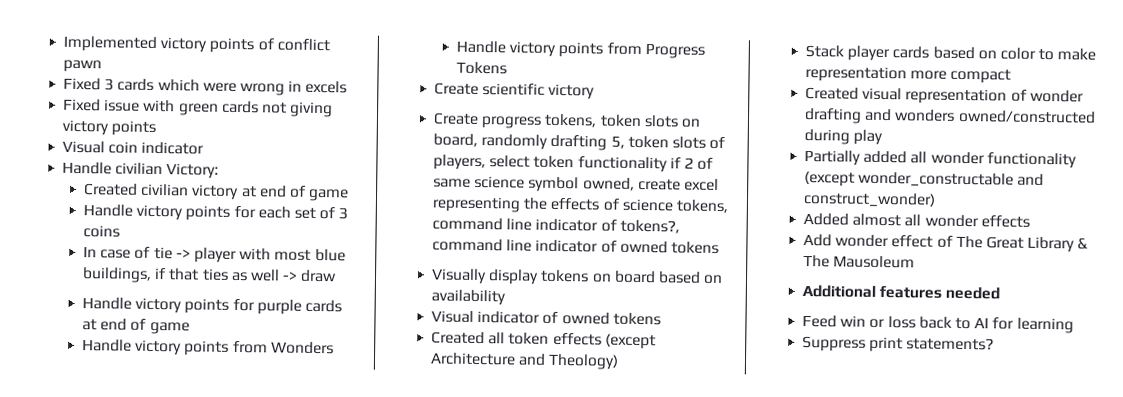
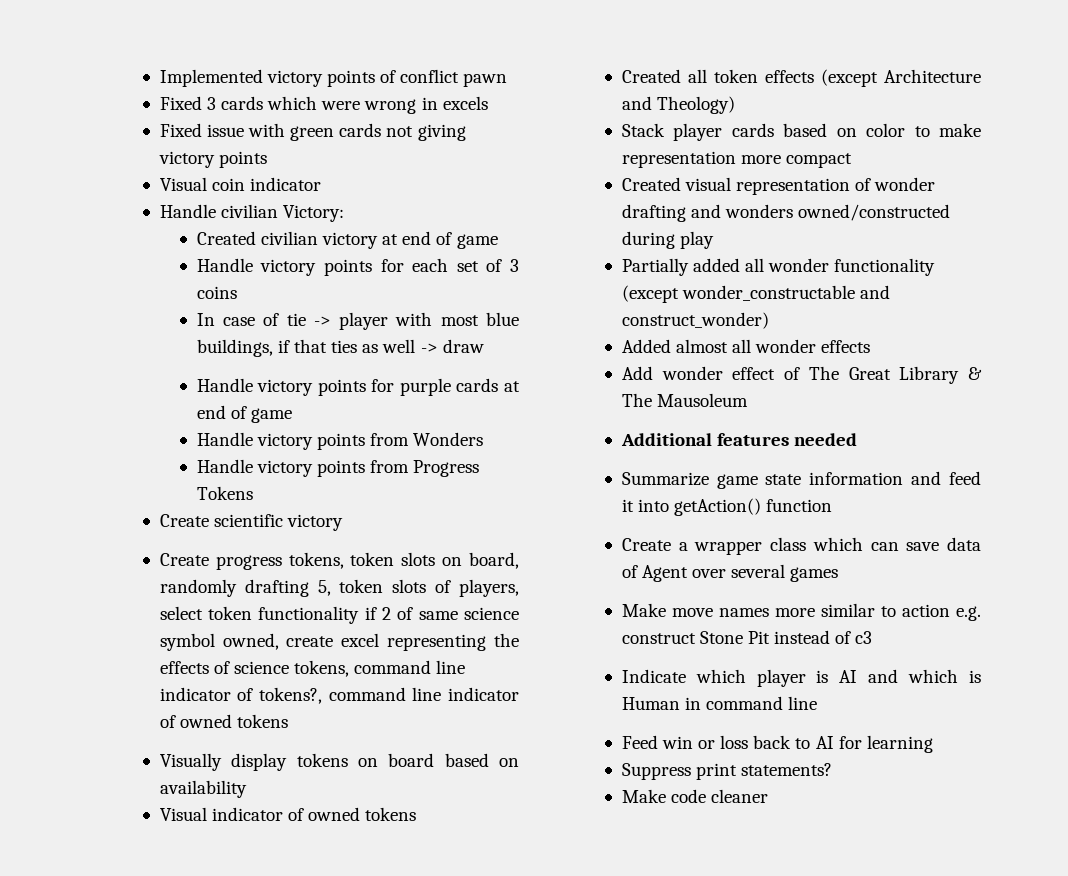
(1001, 293) none -> [621,471,981,489] [621,498,833,516] [621,537,981,555] [621,564,839,582] [621,603,981,621] [621,630,873,644] [621,669,981,687] [621,696,818,710] // Summarize game state information and feed it into getAction() function // Create a wrapper class which can save data of Agent over several games // Make move names more similar to action e.g. construct Stone Pit instead of c3 // Indicate which player is AI and which is Human in command line
(995, 344) none -> [621,789,769,803] // Make code cleaner

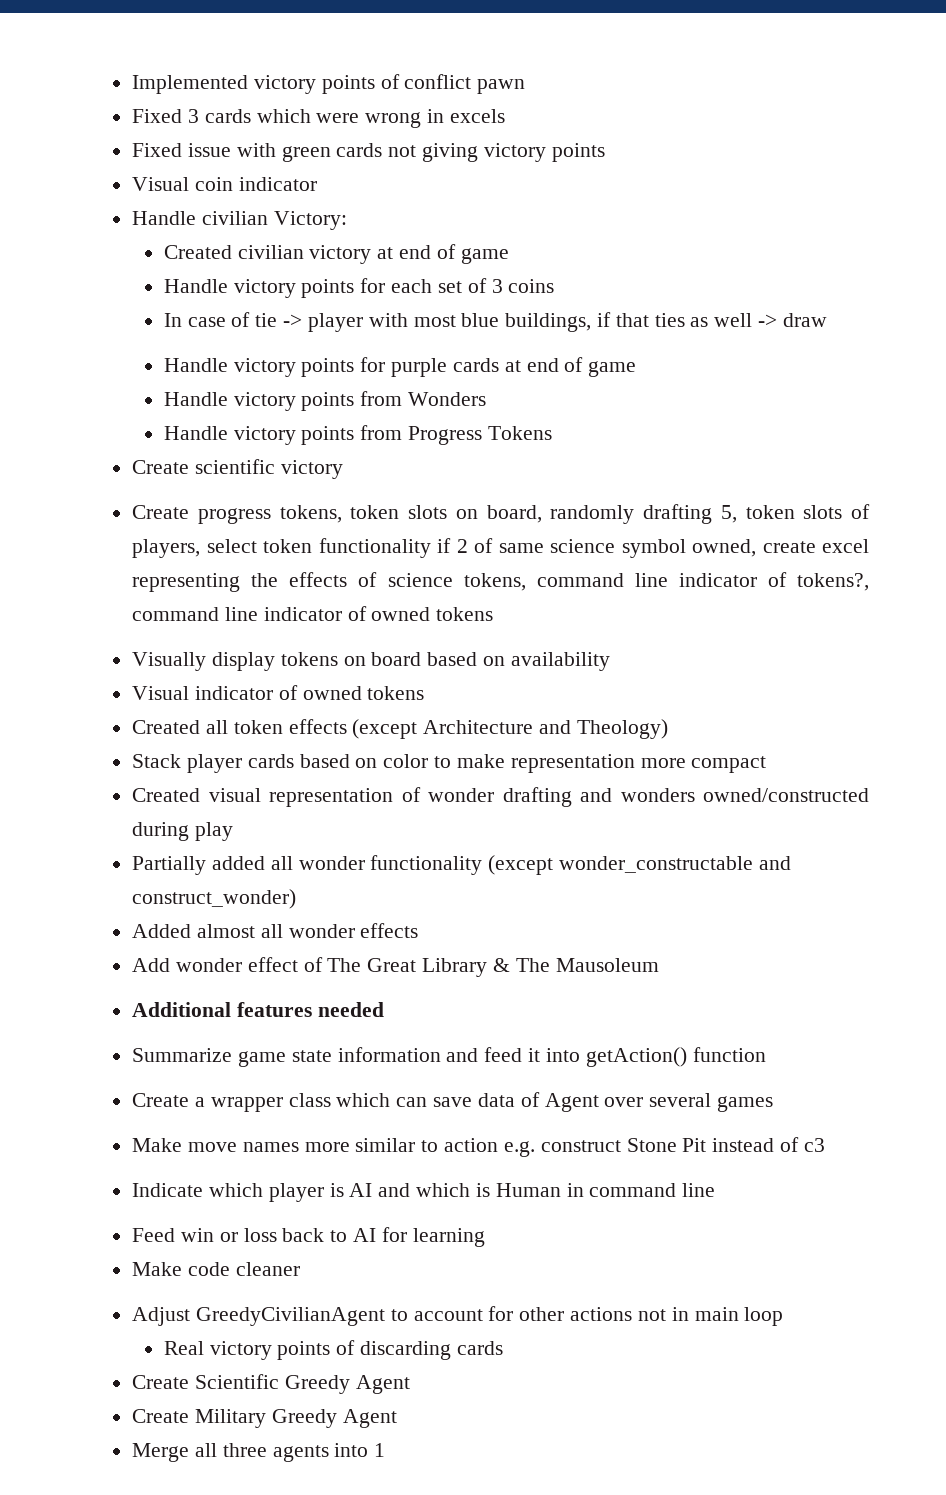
[621,763,833,780] // Suppress print statements? -> (485, 1237) none
(769, 796) none -> [132,1306,784,1326] [163,1340,503,1360] [132,1374,410,1394] [132,1409,397,1428] [132,1443,386,1462] // Adjust GreedyCivilianAgent to account for other actions not in main loop // Real victory points of discarding cards // Create Scientific Greedy Agent // Create Military Greedy Agent // Merge all three agents into 1

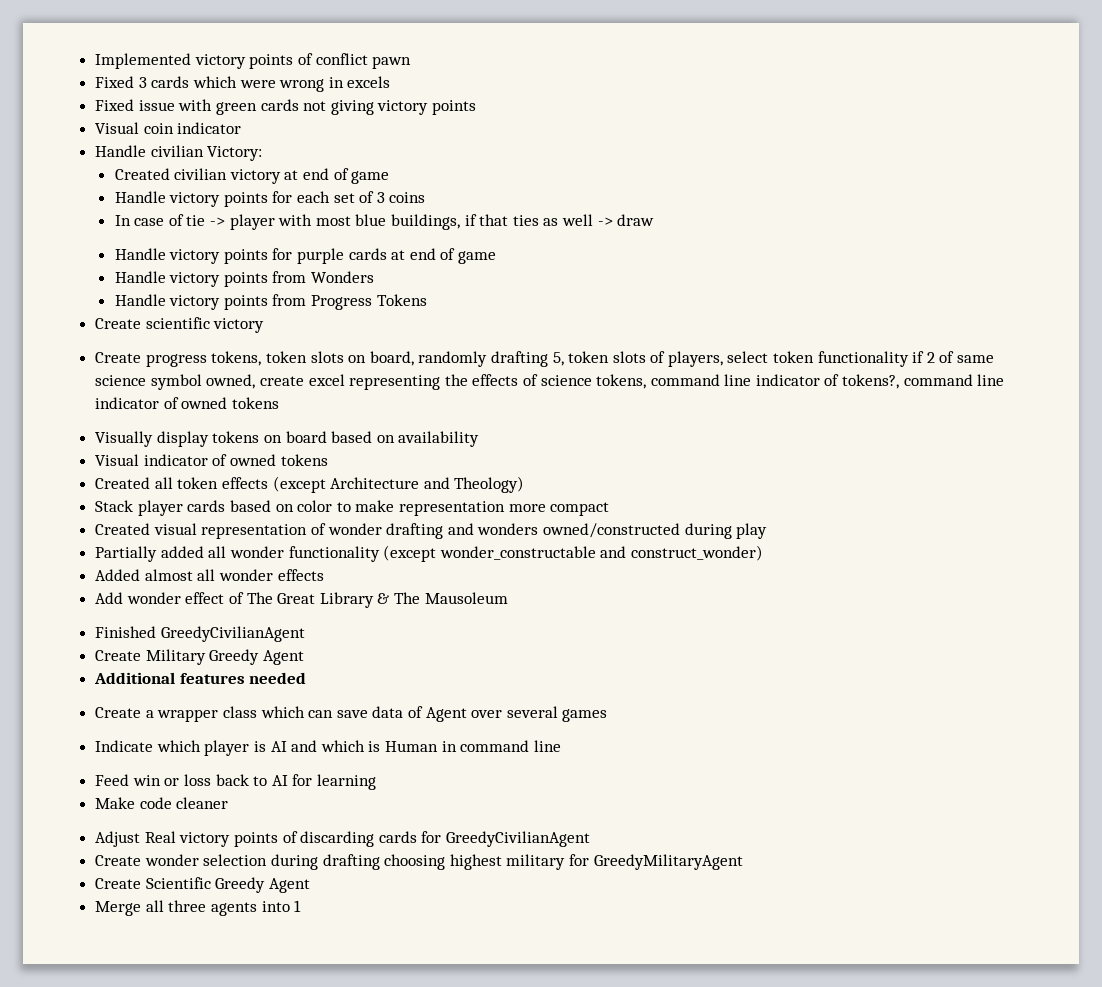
[132,1002,384,1017] [132,1047,766,1067] Additional features needed // Summarize game state information and feed it into getAction() function -> [95,626,305,642] [95,649,304,665] [94,672,307,684] Finished GreedyCivilianAgent // Create Military Greedy Agent // Additional features needed
[132,1137,825,1157] // Make move names more similar to action e.g. construct Stone Pit instead of c3 -> (608, 715) none
[196,1306,784,1326] GreedyCivilianAgent to account for other actions not in main loop // -> (141, 839) none
(503, 1348) none -> [421,831,590,847] [95,854,743,870] for GreedyCivilianAgent // Create wonder selection during drafting choosing highest military for GreedyMilitaryAgent
[132,1409,397,1428] // Create Military Greedy Agent -> (310, 885) none

